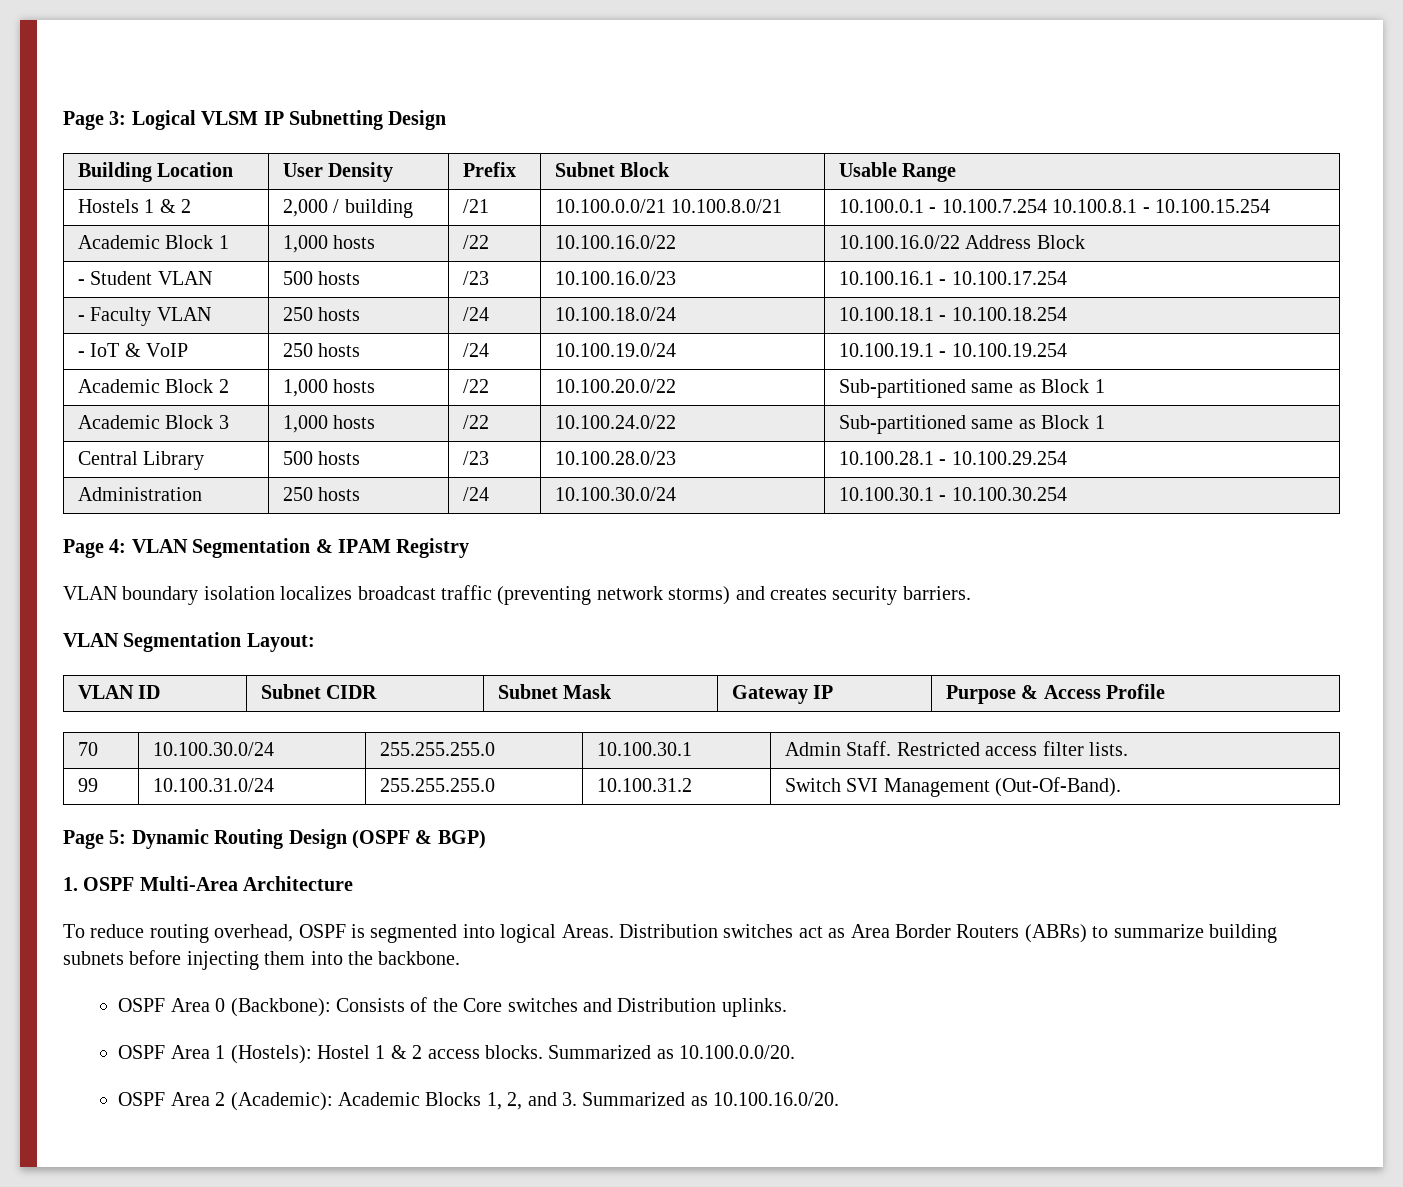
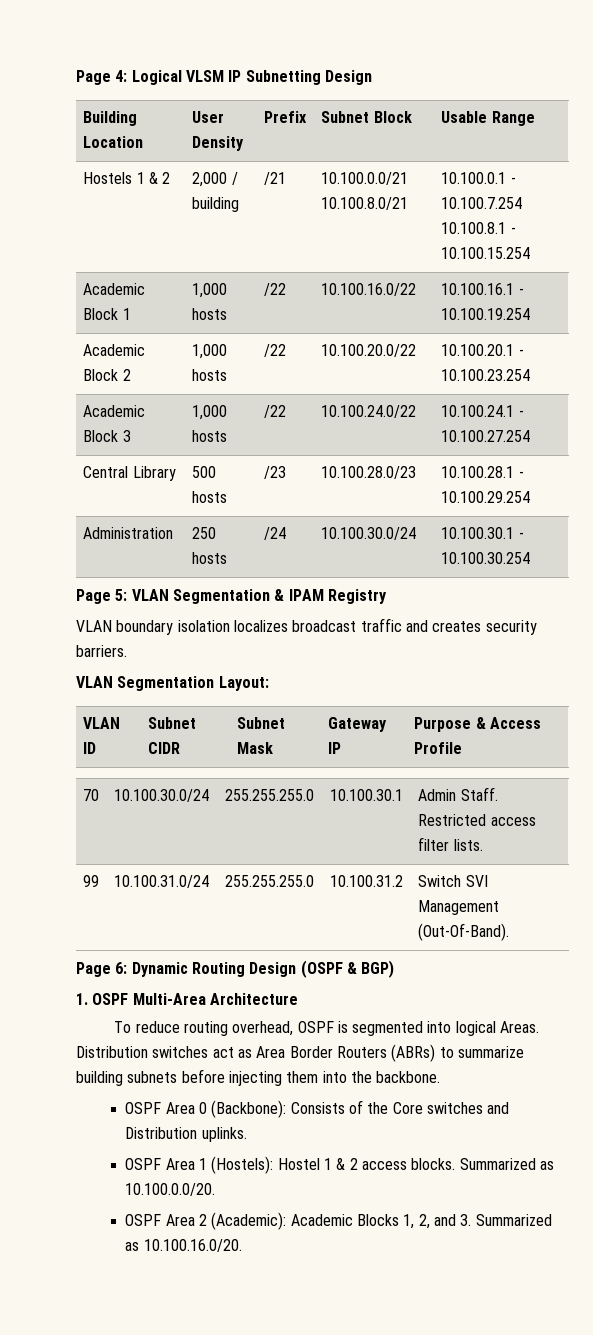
[63,111,127,130] Page 3: -> [76,70,128,85] Page 4:
[839,235,1085,249] [78,271,212,285] [283,271,361,285] [463,271,490,285] [555,271,677,285] [839,271,1067,285] [78,307,211,326] [283,307,361,321] [463,307,490,321] [555,307,677,321] [839,307,1067,321] [78,343,189,357] [283,343,361,357] [463,343,490,357] [555,343,677,357] [839,343,935,357] 10.100.16.0/22 Address Block // - Student VLAN | 500 hosts | /23 | 10.100.16.0/23 | 10.100.16.1 - 10.100.17.254 // - Faculty VLAN | 250 hosts | /24 | 10.100.18.0/24 | 10.100.18.1 - 10.100.18.254 // - IoT & VoIP | 250 hosts | /24 | 10.100.19.0/24 | 10.100.19.1 -> [441,283,515,295] 10.100.16.1
[839,379,1105,398] Sub-partitioned same as Block 1 -> [441,344,524,356] [441,369,531,381] 10.100.20.1 - 10.100.23.254
[839,415,1105,434] Sub-partitioned same as Block 1 -> [441,405,524,417] [441,430,531,442] 10.100.24.1 - 10.100.27.254
[109,539,127,553] 4: -> [115,589,128,601] 5:
[497,586,731,605] (preventing network storms) -> (402, 625) none
[109,830,127,844] 5: -> [115,962,128,974] 6:

